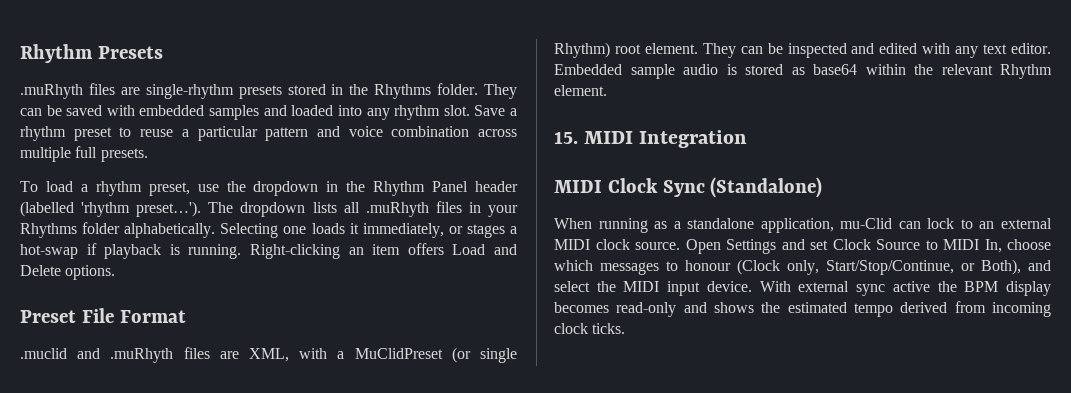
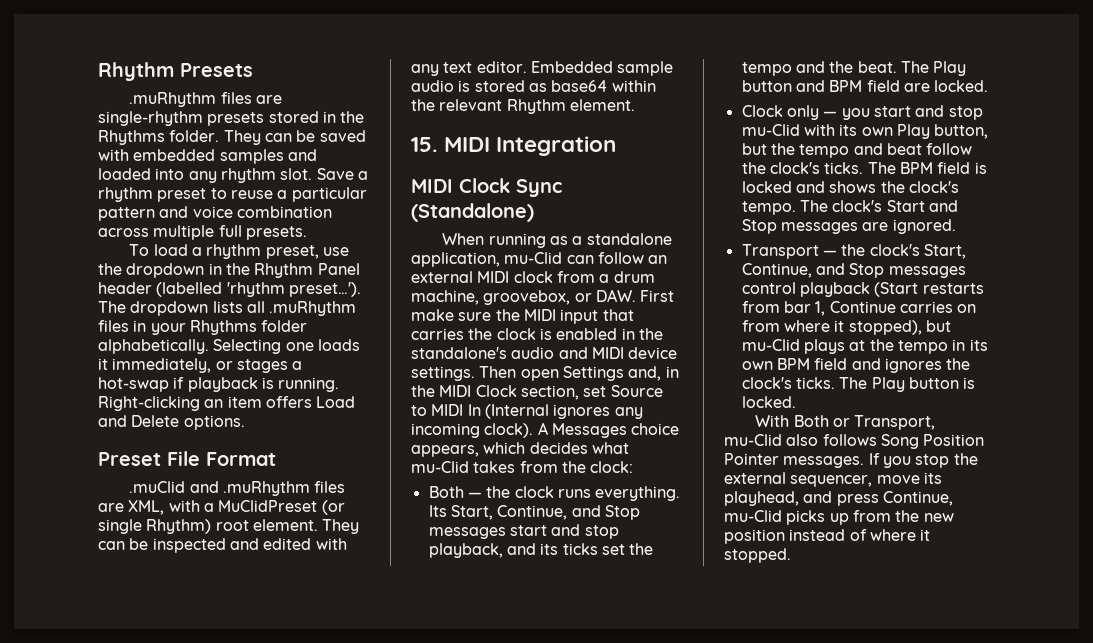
[20,84,83,99] .muRhyth -> [129,92,217,107] .muRhythm
[365,202,429,217] .muRhyth -> [269,301,357,316] .muRhythm
[20,348,174,363] .muclid and .muRhyth -> [129,481,310,496] .muClid and .muRhythm
[927,218,973,229] lock to -> [597,252,644,264] follow
[635,239,1051,254] [554,259,1051,275] [554,281,1051,296] [554,301,1051,317] [554,323,626,334] source. Open Settings and set Clock Source to MIDI In, choose which messages to honour (Clock only, Start/Stop/Continue, or Both), and select the MIDI input device. With external sync active the BPM display becomes read-only and shows the estimated tempo derived from incoming clock ticks. -> [556,271,655,283] [411,289,675,305] [411,309,634,324] [411,328,663,340] [411,347,678,359] [411,366,679,381] [411,385,663,400] [411,404,643,419] [411,422,680,438] [411,442,629,457] [411,461,634,473] [428,486,681,501] [428,505,640,520] [428,524,619,539] [428,543,654,558] [741,61,967,76] [741,80,989,92] [741,105,983,120] [741,124,989,139] [741,143,973,158] [741,162,987,174] [741,181,959,193] [741,200,958,215] [741,219,956,234] [741,244,966,259] [741,263,966,278] [741,282,984,297] [741,301,977,316] [741,320,951,335] [741,339,988,354] [741,358,971,373] [741,377,976,392] [741,396,796,408] [755,415,936,430] [724,434,985,449] [724,453,978,468] [724,472,942,487] [724,491,953,506] [724,510,954,525] [724,529,931,544] [724,548,791,563] from a drum machine, groovebox, or DAW. First make sure the MIDI input that carries the clock is enabled in the standalone's audio and MIDI device settings. Then open Settings and, in the MIDI Clock section, set Source to MIDI In (Internal ignores any incoming clock). A Messages choice appears, which decides what mu-Clid takes from the clock: // Both — the clock runs everything. Its Start, Continue, and Stop messages start and stop playback, and its ticks set the tempo and the beat. The Play button and BPM field are locked. // Clock only — you start and stop mu-Clid with its own Play button, but the tempo and beat follow the clock's ticks. The BPM field is locked and shows the clock's tempo. The clock's Start and Stop messages are ignored. // Transport — the clock's Start, Continue, and Stop messages control playback (Start restarts from bar 1, Continue carries on from where it stopped), but mu-Clid plays at the tempo in its own BPM field and ignores the clock's ticks. The Play button is locked. // With Both or Transport, mu-Clid also follows Song Position Pointer messages. If you stop the external sequencer, move its playhead, and press Continue, mu-Clid picks up from the new position instead of where it stopped.

